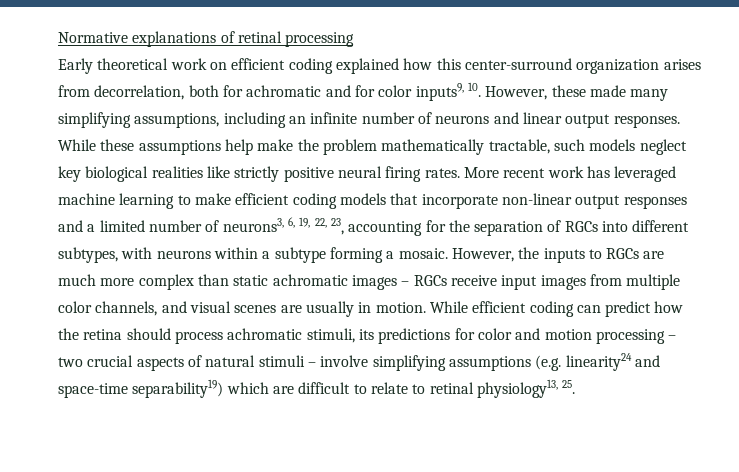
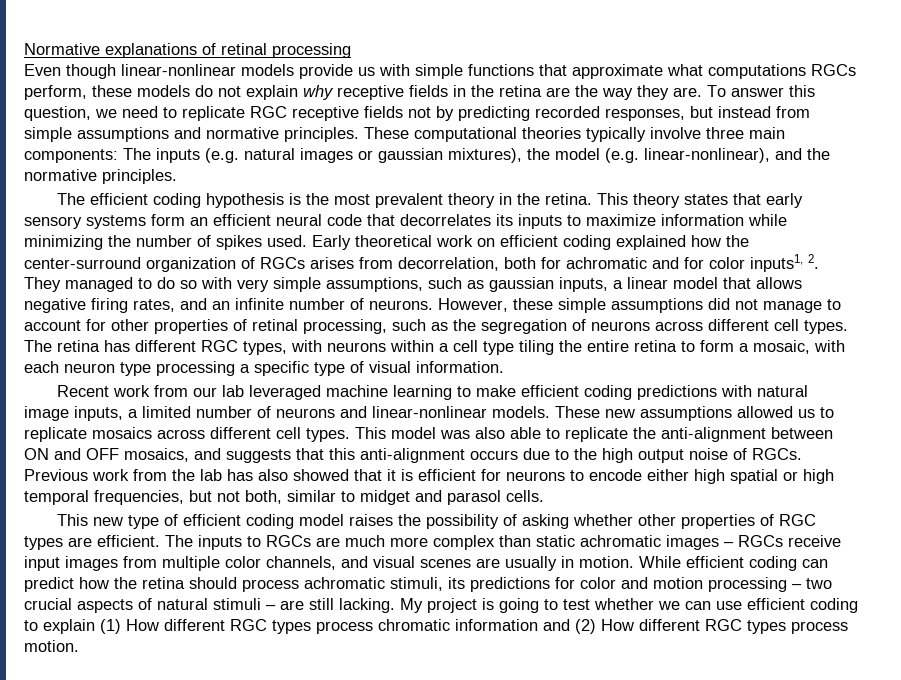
(355, 39) none -> [24,64,856,79] [24,85,815,100] [24,106,810,121] [24,127,785,142] [24,148,830,163] [24,169,177,184] [57,193,804,208] [24,214,787,229] [24,235,307,250] Even though linear-nonlinear models provide us with simple functions that approximate what computations RGCs perform, these models do not explain why receptive fields in the retina are the way they are. To answer this question, we need to replicate RGC receptive fields not by predicting recorded responses, but instead from simple assumptions and normative principles. These computational theories typically involve three main components: The inputs (e.g. natural images or gaussian mixtures), the model (e.g. linear-nonlinear), and the normative principles. // The efficient coding hypothesis is the most prevalent theory in the retina. This theory states that early sensory systems form an efficient neural code that decorrelates its inputs to maximize information while minimizing the number of spikes used.
[436,58,461,70] this -> [726,235,749,247] the
(660, 66) none -> [241,257,305,269] of RGCs
[415,82,669,101] [58,112,680,128] [58,139,687,155] [58,166,610,182] inputs9, 10. However, these made many simplifying assumptions, including an infinite number of neurons and linear output responses. While these assumptions help make the problem mathematically tractable, such models neglect key biological realities like strictly positive neural firing rates. More recent work has -> [750,254,819,272] [24,277,802,292] [24,298,841,313] [24,319,848,334] [24,340,845,355] [24,361,504,376] [57,385,245,397] inputs1, 2. They managed to do so with very simple assumptions, such as gaussian inputs, a linear model that allows negative firing rates, and an infinite number of neurons. However, these simple assumptions did not manage to account for other properties of retinal processing, such as the segregation of neurons across different cell types. The retina has different RGC types, with neurons within a cell type tiling the entire retina to form a mosaic, with each neuron type processing a specific type of visual information. // Recent work from our lab
[339,193,687,209] [58,217,690,236] [58,247,540,263] models that incorporate non-linear output responses and a limited number of neurons3, 6, 19, 22, 23, accounting for the separation of RGCs into different subtypes, with neurons within a subtype forming a mosaic. However, the -> [637,385,809,400] [24,406,834,421] [24,427,833,442] [24,448,802,463] [24,469,834,484] [24,490,544,505] [57,514,817,529] [24,535,193,550] predictions with natural image inputs, a limited number of neurons and linear-nonlinear models. These new assumptions allowed us to replicate mosaics across different cell types. This model was also able to replicate the anti-alignment between ON and OFF mosaics, and suggests that this anti-alignment occurs due to the high output noise of RGCs. Previous work from the lab has also showed that it is efficient for neurons to encode either high spatial or high temporal frequencies, but not both, similar to midget and parasol cells. // This new type of efficient coding model raises the possibility of asking whether other properties of RGC types are efficient. The
[320,353,660,371] [58,379,576,398] involve simplifying assumptions (e.g. linearity24 and space-time separability19) which are difficult to relate to retinal physiology13, 25. -> [280,598,858,613] [24,619,848,634] [24,640,79,652] are still lacking. My project is going to test whether we can use efficient coding to explain (1) How different RGC types process chromatic information and (2) How different RGC types process motion.

